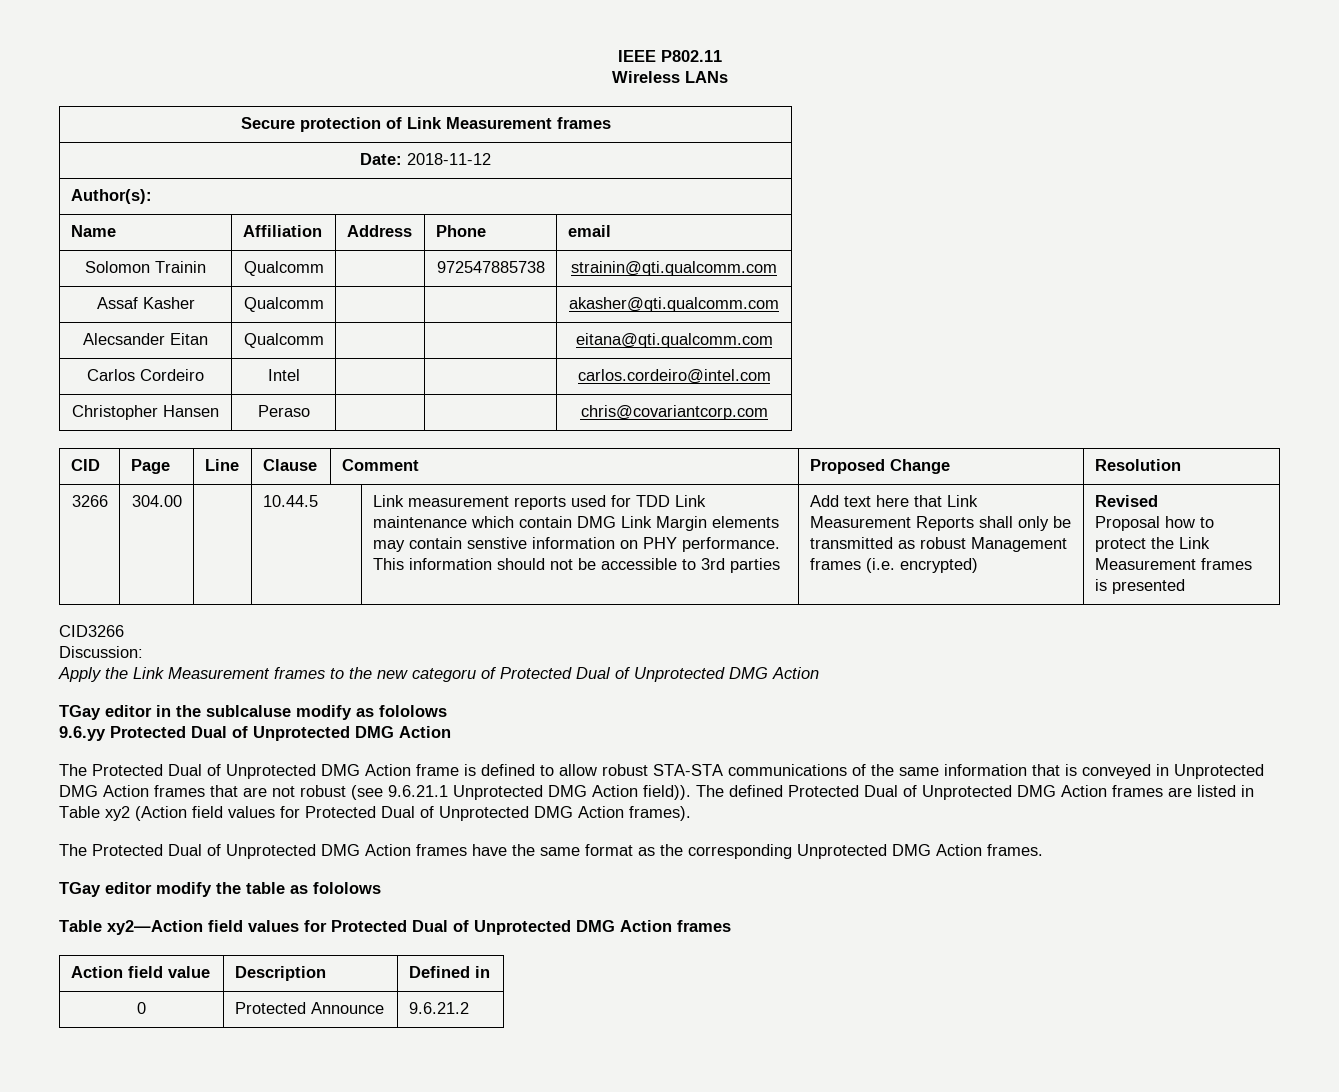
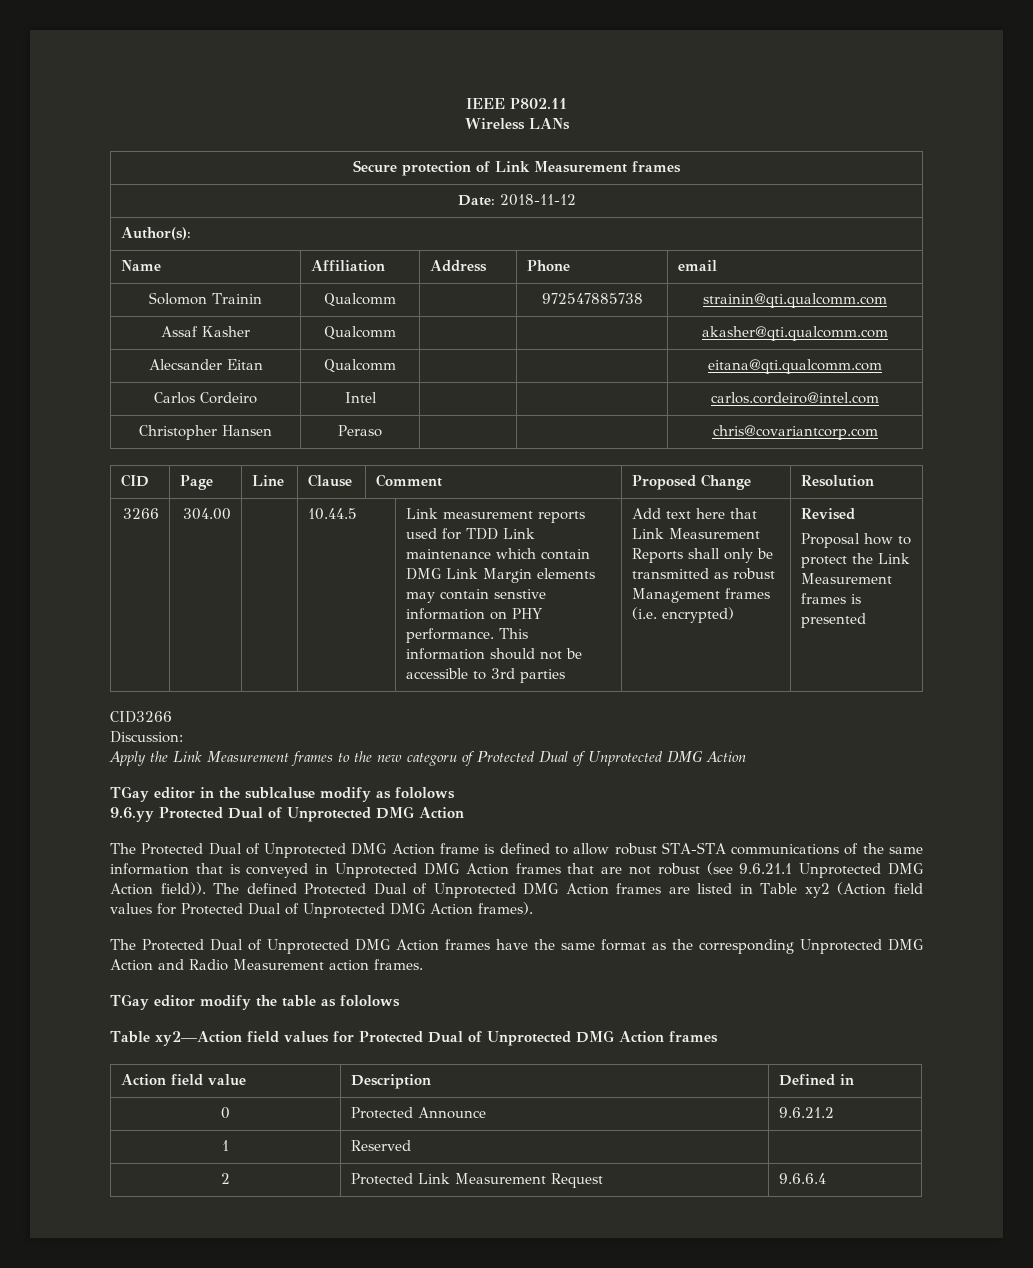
(982, 850) none -> [158,959,369,971] and Radio Measurement action
(469, 1008) none -> [222,1140,229,1151] [351,1140,412,1151] [221,1173,230,1184] [351,1173,604,1188] [779,1173,827,1184] // 1 | Reserved | // 2 | Protected Link Measurement Request | 9.6.6.4

